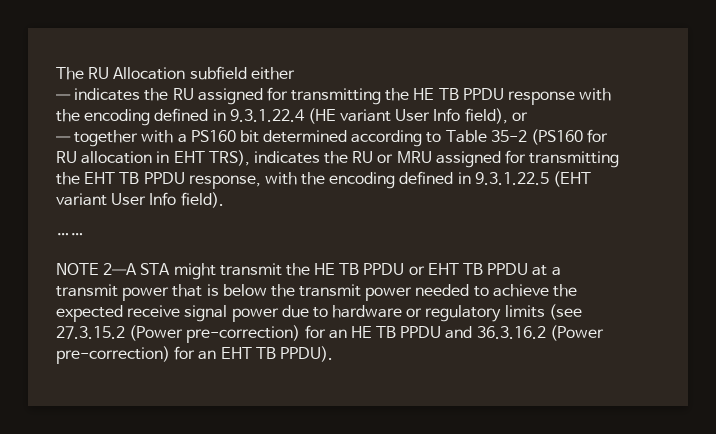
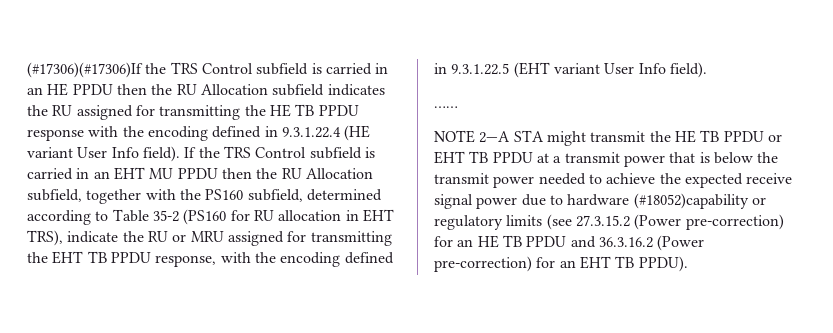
[56,67,84,80] The -> [27,62,389,78] [27,83,173,96] (#17306)(#17306)If the TRS Control subfield is carried in an HE PPDU then the
[250,67,295,80] [56,94,71,100] either // — -> (325, 90) none
[464,108,528,124] [56,130,259,147] field), or // — together with a PS160 bit -> [142,146,375,162] [27,167,373,180] [27,189,303,204] field). If the TRS Control subfield is carried in an EHT MU PPDU then the RU Allocation subfield, together with the PS160 subfield,
[253,151,320,164] indicates -> [67,231,119,243] indicate
(403, 311) none -> [633,193,749,209] (#18052)capability

